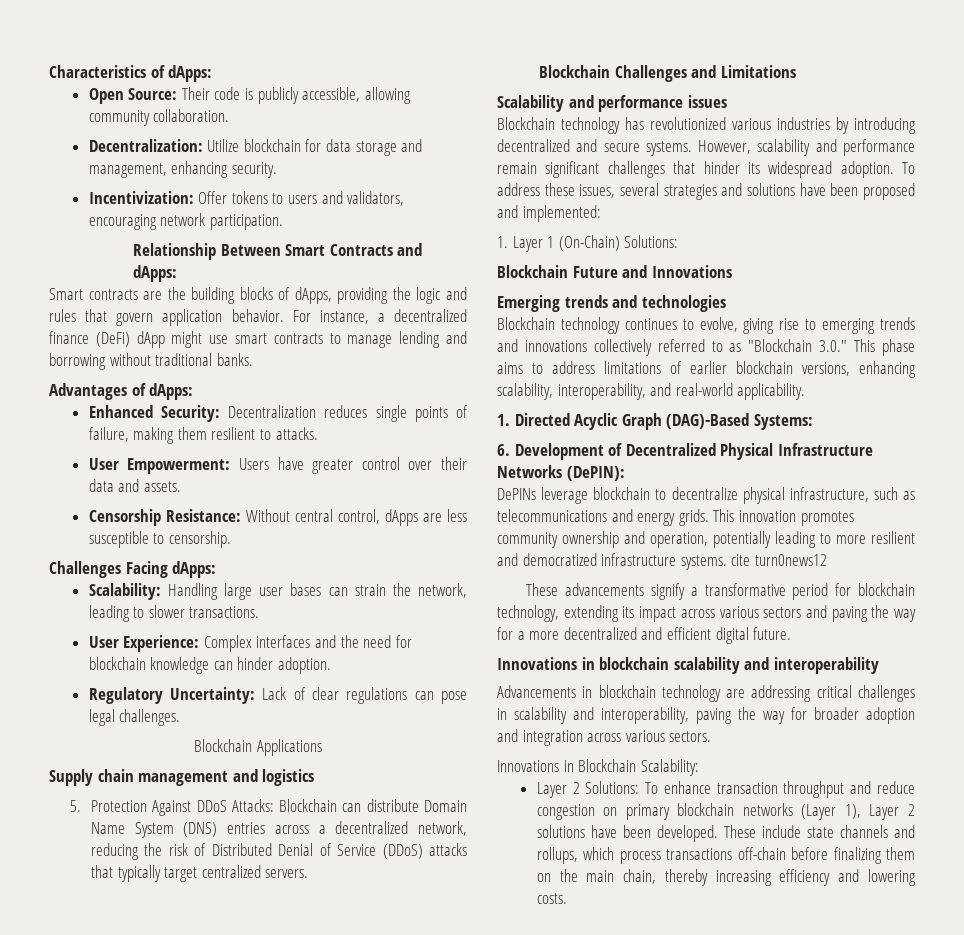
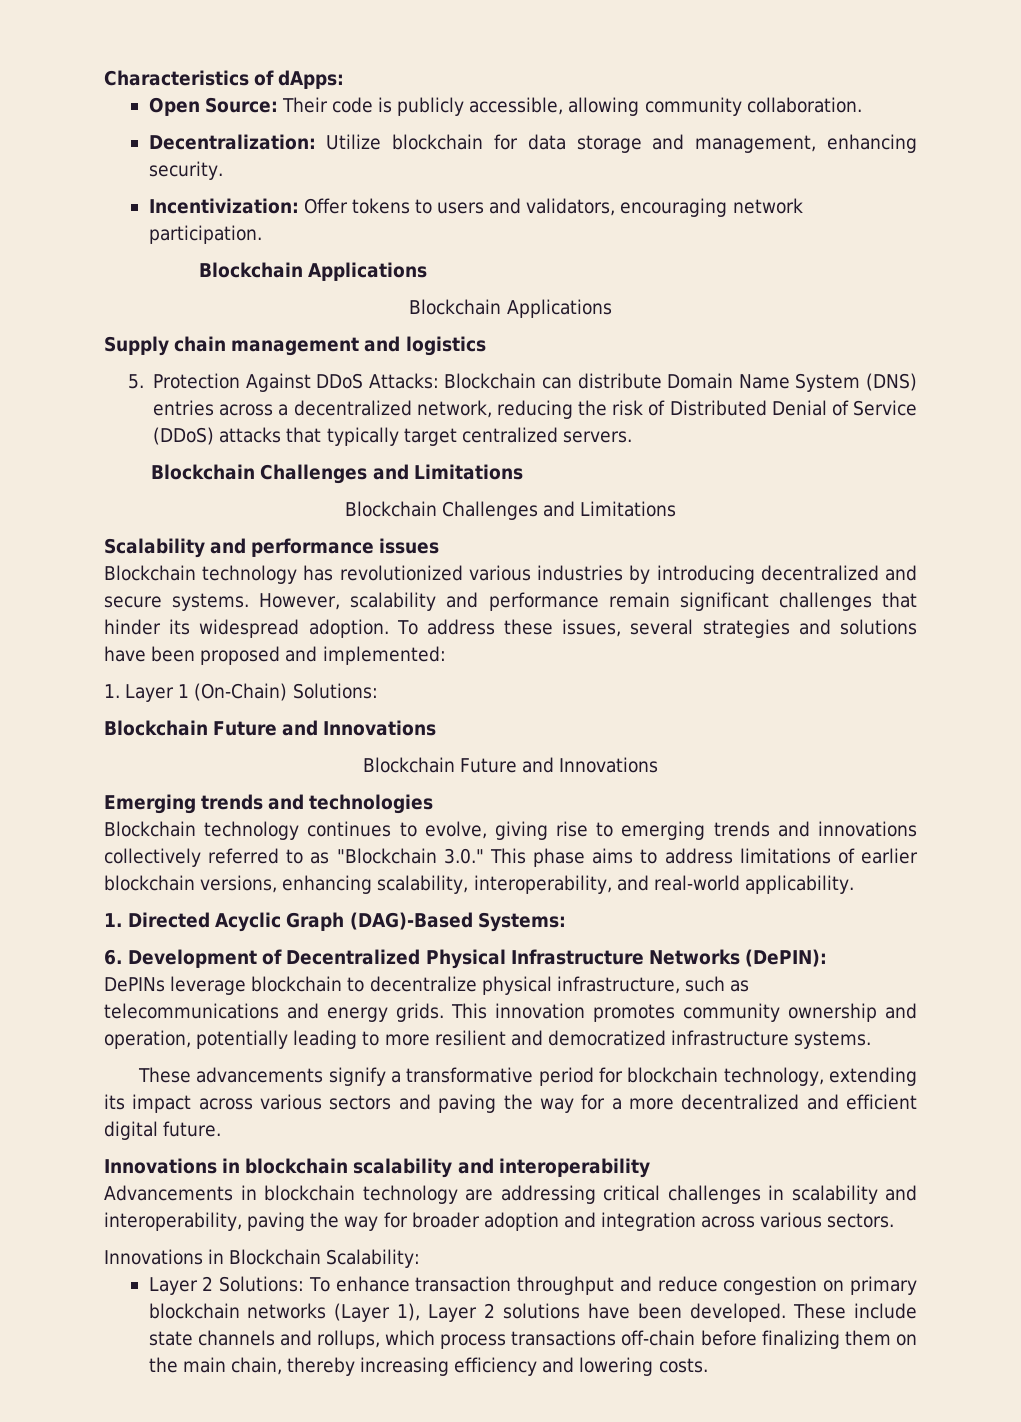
[133,243,423,260] [133,265,178,282] [49,287,467,304] [49,309,467,326] [49,331,467,348] [49,353,253,370] [49,383,194,400] [88,405,469,422] [88,427,318,444] [88,457,467,474] [88,479,181,492] [88,509,468,526] [88,531,231,548] [49,561,217,578] [88,583,467,600] [88,605,260,622] [88,635,412,652] [88,657,332,674] [88,687,467,704] [88,709,181,726] Relationship Between Smart Contracts and dApps: // Smart contracts are the building blocks of dApps, providing the logic and rules that govern application behavior. For instance, a decentralized finance (DeFi) dApp might use smart contracts to manage lending and borrowing without traditional banks. // Advantages of dApps: // Enhanced Security: Decentralization reduces single points of failure, making them resilient to attacks. // User Empowerment: Users have greater control over their data and assets. // Censorship Resistance: Without central control, dApps are less susceptible to censorship. // Challenges Facing dApps: // Scalability: Handling large user bases can strain the network, leading to slower transactions. // User Experience: Complex interfaces and the need for blockchain knowledge can hinder adoption. // Regulatory Uncertainty: Lack of clear regulations can pose legal challenges. -> [198,262,427,281] Blockchain Applications
(796, 71) none -> [344,501,677,520] // Blockchain Challenges and Limitations
(732, 271) none -> [362,757,659,773] // Blockchain Future and Innovations
[731,554,827,566] cite turn0news12 -> (872, 1040) none

